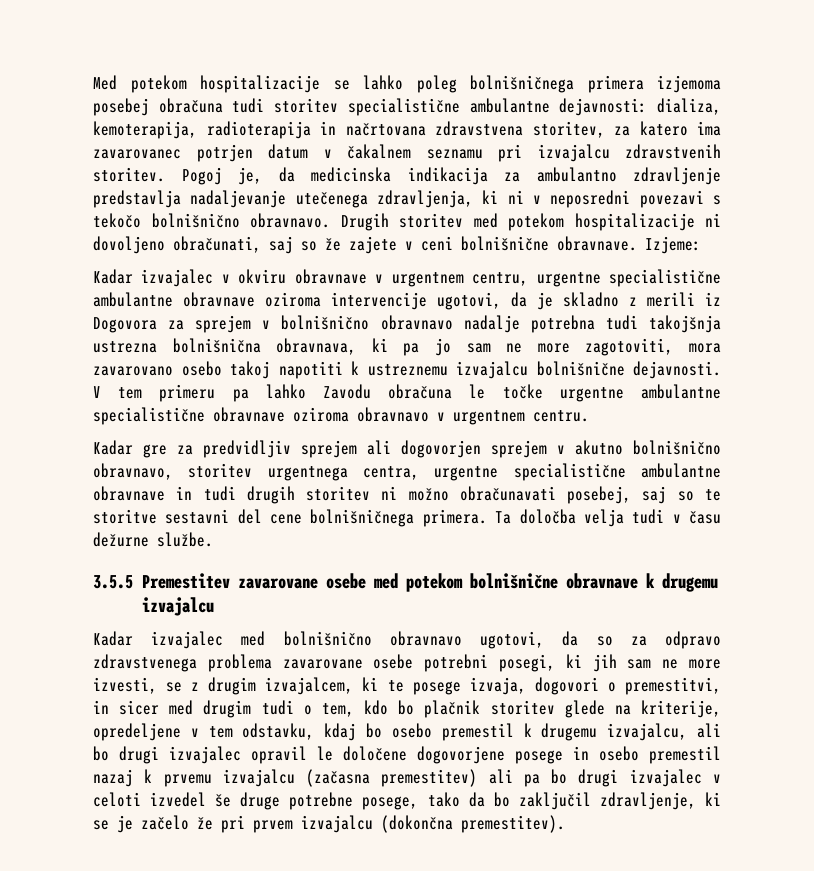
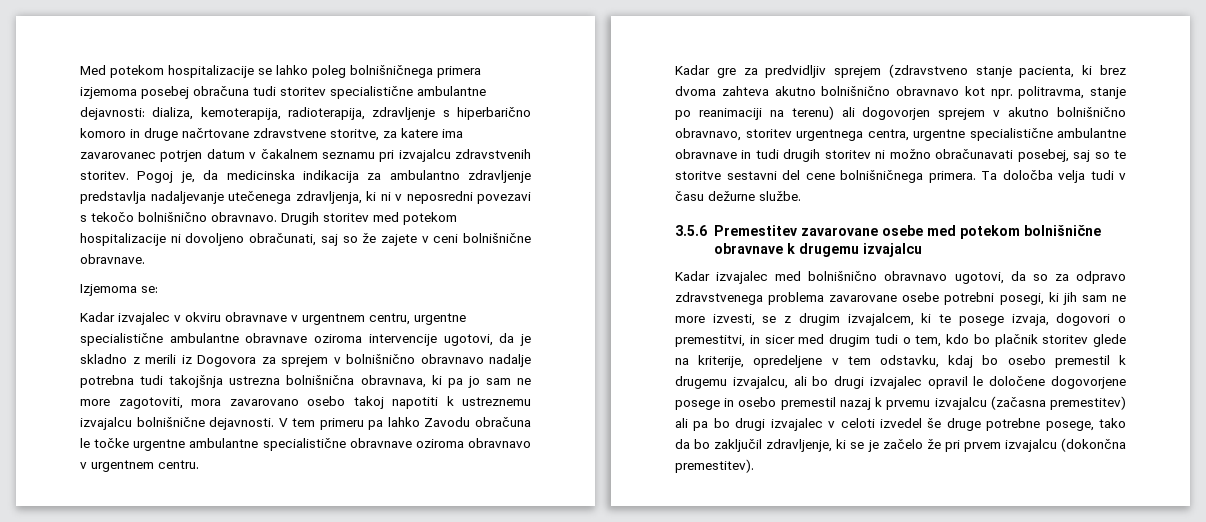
[206,121,688,139] radioterapija in načrtovana zdravstvena storitev, za katero -> [288,107,531,120] [80,128,438,141] radioterapija, zdravljenje s hiperbarično komoro in druge načrtovane zdravstvene storitve, za katere
[645,236,701,254] Izjeme: -> [80,284,158,296] // Izjemoma se:
(357, 449) none -> [888,64,1126,78] [675,86,1126,99] [675,106,834,120] (zdravstveno stanje pacienta, ki brez dvoma zahteva akutno bolnišnično obravnavo kot npr. politravma, stanje po reanimaciji na terenu)
[93,575,133,589] 3.5.5 -> [675,225,707,236] 3.5.6

